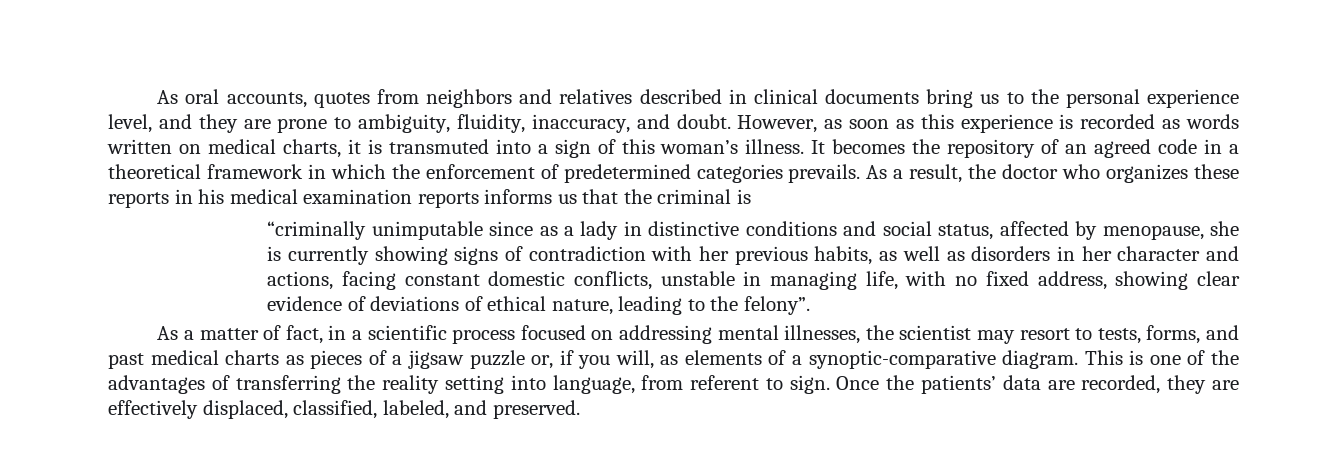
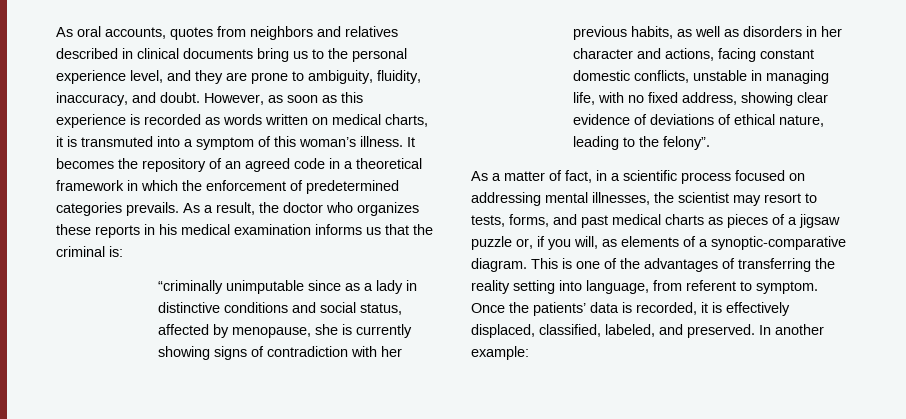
[554,139,591,158] sign -> [196,137,254,150] symptom
[417,192,479,208] reports -> (311, 229) none
[736,189,751,204] is -> [109,246,123,257] is:
[789,375,830,394] sign. -> [756,281,818,294] symptom.
[1047,375,1239,394] are recorded, they are -> [622,302,722,315] is recorded, it is
(580, 409) none -> [759,324,824,335] [471,346,529,360] In another example:

